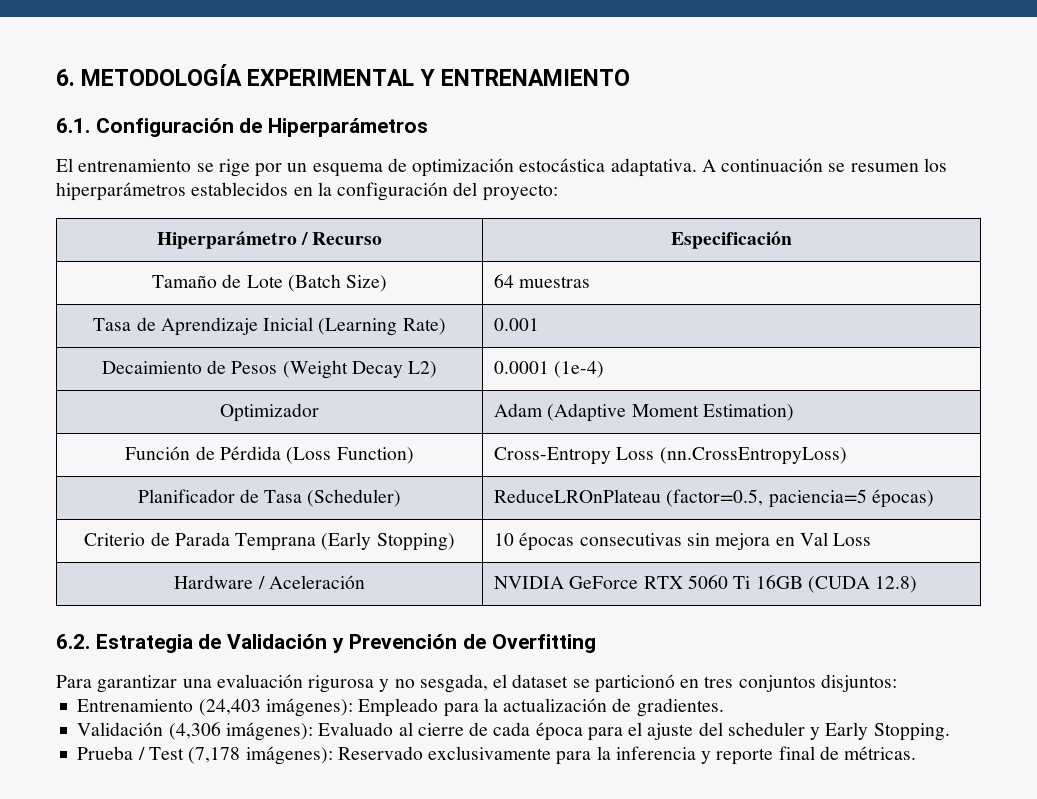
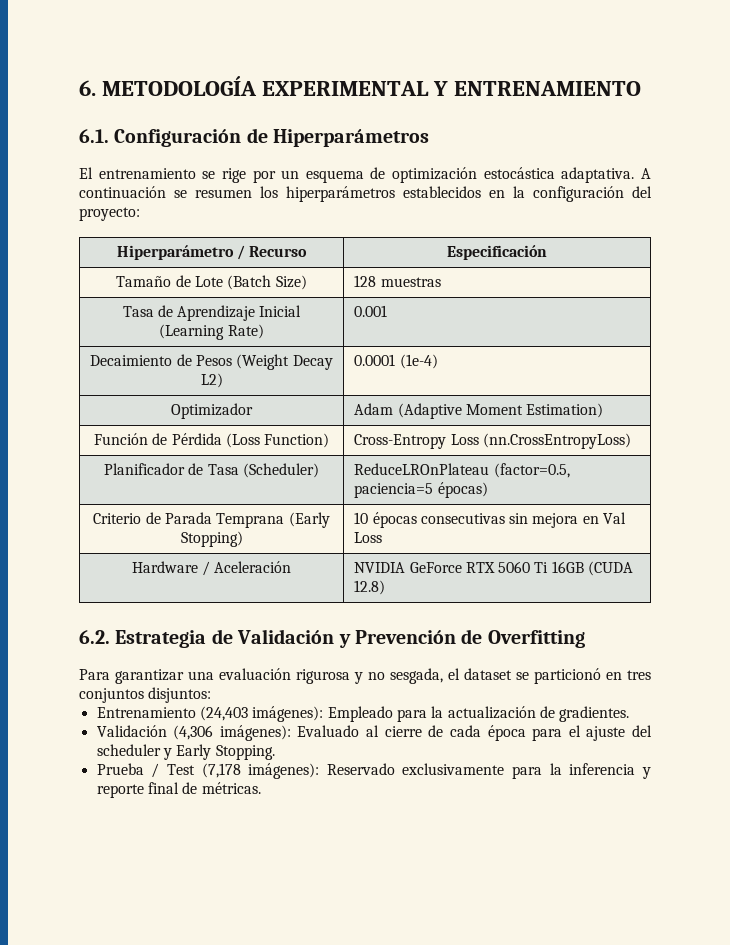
[494,274,515,288] 64 -> [354,275,377,287] 128

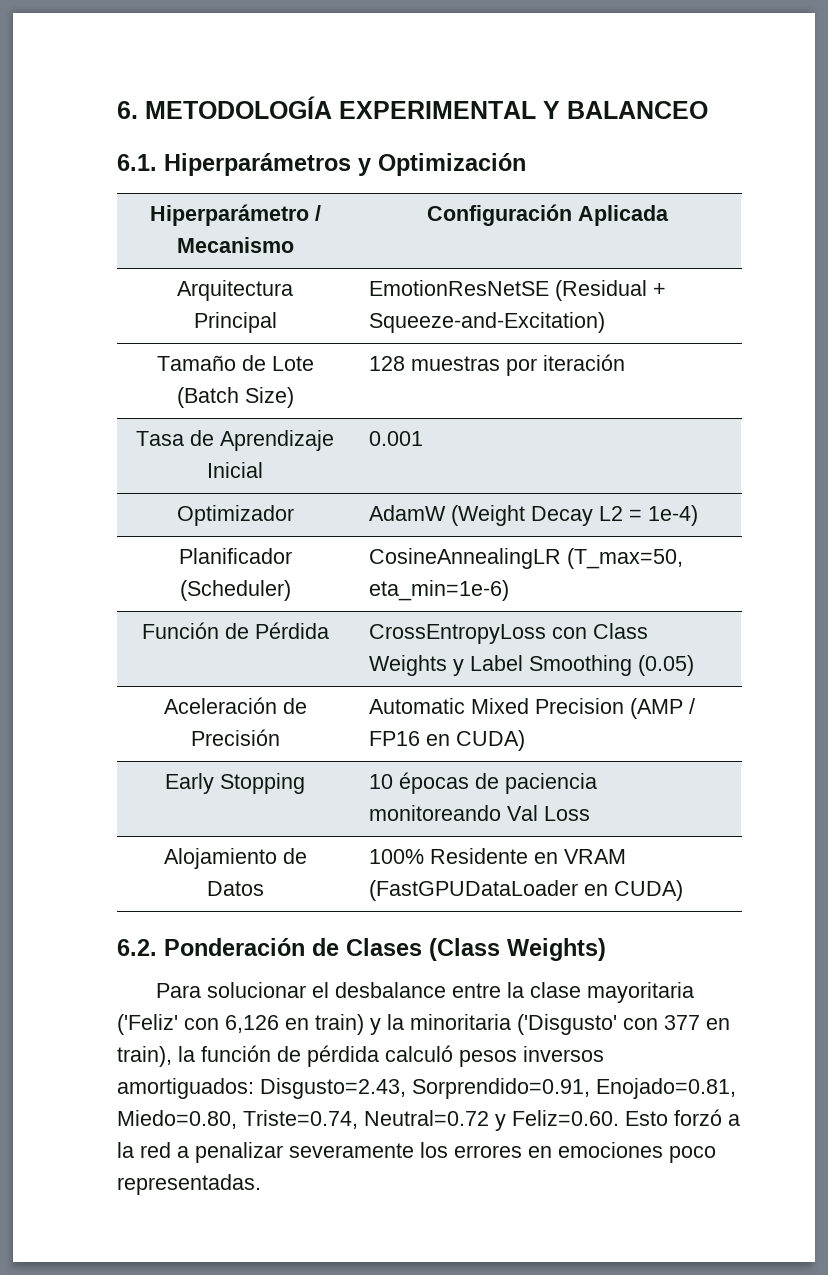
[454,81,642,96] ENTRENAMIENTO -> [567,101,708,119] BALANCEO
[114,128,268,147] Configuración de -> (157, 162) none
[79,167,651,183] [79,186,652,202] [79,207,140,221] [116,245,308,260] [447,245,547,260] // El entrenamiento se rige por un esquema de optimización estocástica adaptativa. A continuación se resumen los hiperparámetros establecidos en la configuración del proyecto: // Hiperparámetro / Recurso | Especificación -> [358,153,526,176] [149,204,321,226] [176,237,294,253] [426,204,669,226] [177,280,293,301] [193,312,277,333] [368,280,666,301] [368,312,605,333] y Optimización // Hiperparámetro / Mecanismo | Configuración Aplicada // Arquitectura Principal | EmotionResNetSE (Residual + Squeeze-and-Excitation)
(441, 282) none -> [505,354,625,376] por iteración
[159,324,264,340] (Learning Rate) -> (263, 470) none
[90,354,333,370] [200,373,223,388] [354,354,438,369] [171,403,253,419] [354,403,604,419] [93,433,330,448] [354,433,631,449] [104,463,319,478] [354,463,570,478] [354,482,488,498] [93,512,330,528] [180,531,243,547] [354,512,627,528] [354,532,383,543] [131,561,292,576] [354,561,634,576] [354,580,386,595] [79,629,585,648] [79,668,651,684] [79,687,212,703] [96,706,630,722] [96,725,653,741] [96,744,275,760] [96,763,651,779] [96,782,261,798] Decaimiento de Pesos (Weight Decay L2) | 0.0001 (1e-4) // Optimizador | Adam (Adaptive Moment Estimation) // Función de Pérdida (Loss Function) | Cross-Entropy Loss (nn.CrossEntropyLoss) // Planificador de Tasa (Scheduler) | ReduceLROnPlateau (factor=0.5, paciencia=5 épocas) // Criterio de Parada Temprana (Early Stopping) | 10 épocas consecutivas sin mejora en Val Loss // Hardware / Aceleración | NVIDIA GeForce RTX 5060 Ti 16GB (CUDA 12.8) // 6.2. Estrategia de Validación y Prevención de Overfitting // Para garantizar una evaluación rigurosa y no sesgada, el dataset se particionó en tres conjuntos disjuntos: // Entrenamiento (24,403 imágenes): Empleado para la actualización de gradientes. // Validación (4,306 imágenes): Evaluado al cierre de cada época para el ajuste del scheduler y Early Stopping. // Prueba / Test (7,178 imágenes): Reservado exclusivamente para la inferencia y reporte final de métricas. -> [176,505,294,526] [368,505,698,526] [178,548,292,564] [179,580,291,601] [368,548,683,569] [368,580,509,601] [141,622,329,639] [368,623,648,644] [368,655,694,676] [163,697,307,714] [190,729,280,746] [368,698,695,719] [368,730,525,751] [165,773,305,794] [368,772,597,794] [368,805,590,821] [163,848,307,869] [206,881,264,896] [368,848,626,864] [368,880,683,901] [117,938,606,961] [156,982,695,1003] [117,1014,730,1035] [117,1045,604,1067] [117,1078,736,1099] [117,1109,740,1131] [117,1142,716,1163] [117,1174,261,1195] Optimizador | AdamW (Weight Decay L2 = 1e-4) // Planificador (Scheduler) | CosineAnnealingLR (T_max=50, eta_min=1e-6) // Función de Pérdida | CrossEntropyLoss con Class Weights y Label Smoothing (0.05) // Aceleración de Precisión | Automatic Mixed Precision (AMP / FP16 en CUDA) // Early Stopping | 10 épocas de paciencia monitoreando Val Loss // Alojamiento de Datos | 100% Residente en VRAM (FastGPUDataLoader en CUDA) // 6.2. Ponderación de Clases (Class Weights) // Para solucionar el desbalance entre la clase mayoritaria ('Feliz' con 6,126 en train) y la minoritaria ('Disgusto' con 377 en train), la función de pérdida calculó pesos inversos amortiguados: Disgusto=2.43, Sorprendido=0.91, Enojado=0.81, Miedo=0.80, Triste=0.74, Neutral=0.72 y Feliz=0.60. Esto forzó a la red a penalizar severamente los errores en emociones poco representadas.

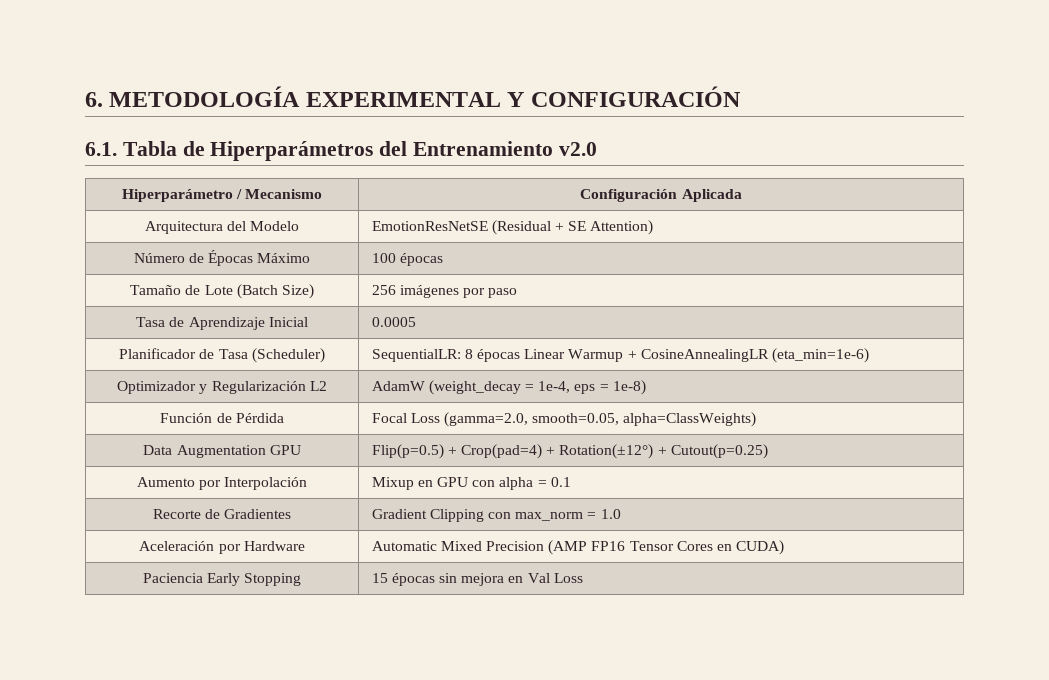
[567,101,708,119] BALANCEO -> [530,86,741,107] CONFIGURACIÓN
[164,153,526,176] Hiperparámetros y Optimización -> [122,141,597,161] Tabla de Hiperparámetros del Entrenamiento v2.0
[193,312,277,333] Principal -> [227,221,300,231] del Modelo
[368,312,605,333] Squeeze-and-Excitation) -> [568,220,654,235] [133,250,311,266] [371,253,443,266] SE Attention) // Número de Épocas Máximo | 100 épocas
[368,354,625,376] 128 muestras por iteración -> [371,285,518,298] 256 imágenes por paso
[368,431,423,446] [176,505,294,526] [368,505,698,526] [178,548,292,564] [179,580,291,601] [368,548,683,569] [368,580,509,601] [141,622,329,639] [368,623,648,644] [368,655,694,676] 0.001 // Optimizador | AdamW (Weight Decay L2 = 1e-4) // Planificador (Scheduler) | CosineAnnealingLR (T_max=50, eta_min=1e-6) // Función de Pérdida | CrossEntropyLoss con Class Weights y Label Smoothing (0.05) -> [371,317,416,327] [119,348,325,363] [371,348,869,363] [117,381,327,394] [371,380,646,395] [160,413,284,423] [371,412,757,427] [143,445,301,458] [371,444,768,459] [136,477,308,490] [371,477,571,490] [152,509,292,519] [371,509,621,522] 0.0005 // Planificador de Tasa (Scheduler) | SequentialLR: 8 épocas Linear Warmup + CosineAnnealingLR (eta_min=1e-6) // Optimizador y Regularización L2 | AdamW (weight_decay = 1e-4, eps = 1e-8) // Función de Pérdida | Focal Loss (gamma=2.0, smooth=0.05, alpha=ClassWeights) // Data Augmentation GPU | Flip(p=0.5) + Crop(pad=4) + Rotation(±12°) + Cutout(p=0.25) // Aumento por Interpolación | Mixup en GPU con alpha = 0.1 // Recorte de Gradientes | Gradient Clipping con max_norm = 1.0
[282,698,307,714] [190,729,280,746] de Precisión -> [218,541,305,554] por Hardware
[688,698,695,714] [368,730,525,751] / FP16 en CUDA) // -> [591,540,785,555] [142,573,203,583] FP16 Tensor Cores en CUDA) // Paciencia
[368,772,597,794] [368,805,590,821] [163,848,307,869] [206,881,264,896] [368,848,626,864] [368,880,683,901] [117,938,606,961] [156,982,695,1003] [117,1014,730,1035] [117,1045,604,1067] [117,1078,736,1099] [117,1109,740,1131] [117,1142,716,1163] [117,1174,261,1195] 10 épocas de paciencia monitoreando Val Loss // Alojamiento de Datos | 100% Residente en VRAM (FastGPUDataLoader en CUDA) // 6.2. Ponderación de Clases (Class Weights) // Para solucionar el desbalance entre la clase mayoritaria ('Feliz' con 6,126 en train) y la minoritaria ('Disgusto' con 377 en train), la función de pérdida calculó pesos inversos amortiguados: Disgusto=2.43, Sorprendido=0.91, Enojado=0.81, Miedo=0.80, Triste=0.74, Neutral=0.72 y Feliz=0.60. Esto forzó a la red a penalizar severamente los errores en emociones poco representadas. -> [371,573,583,586] 15 épocas sin mejora en Val Loss

